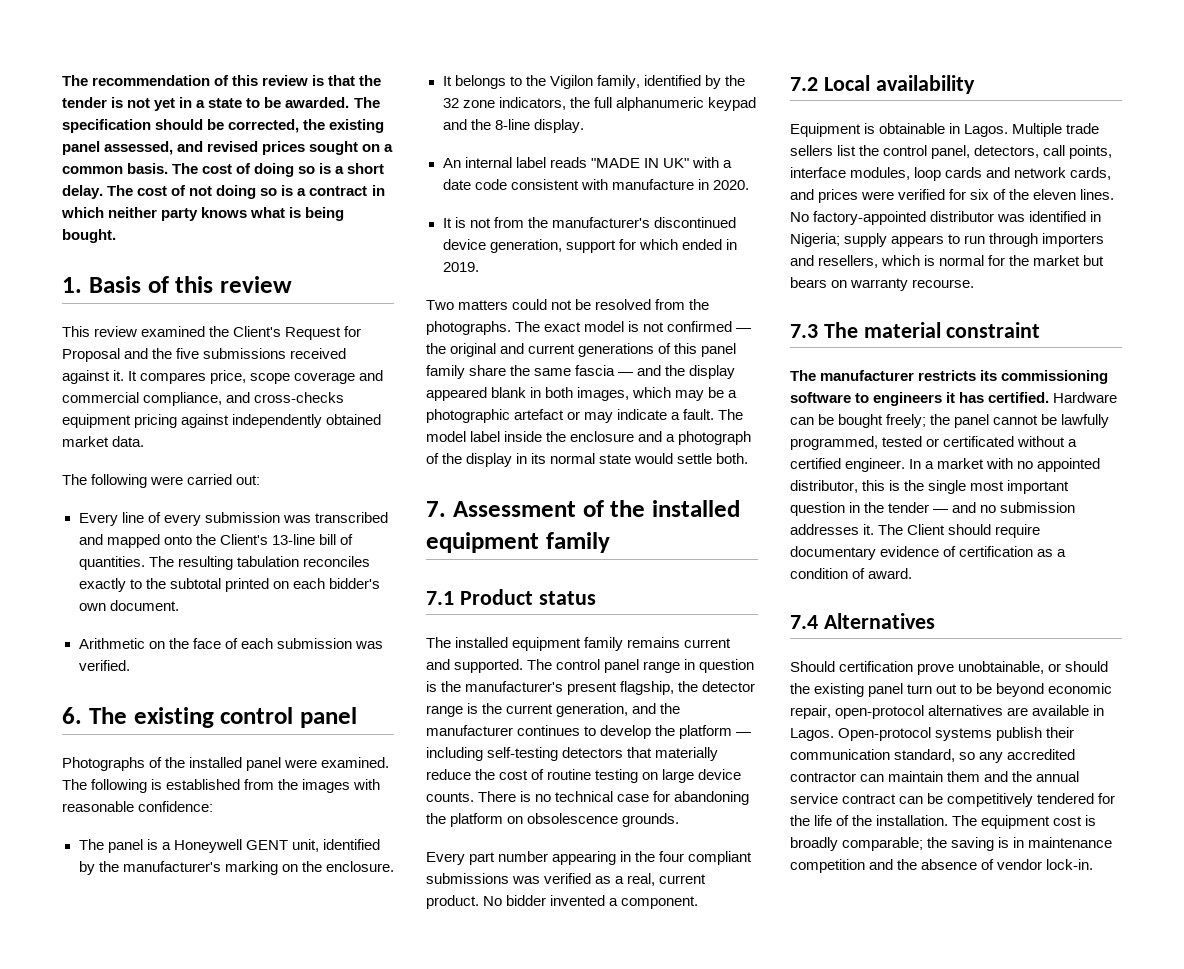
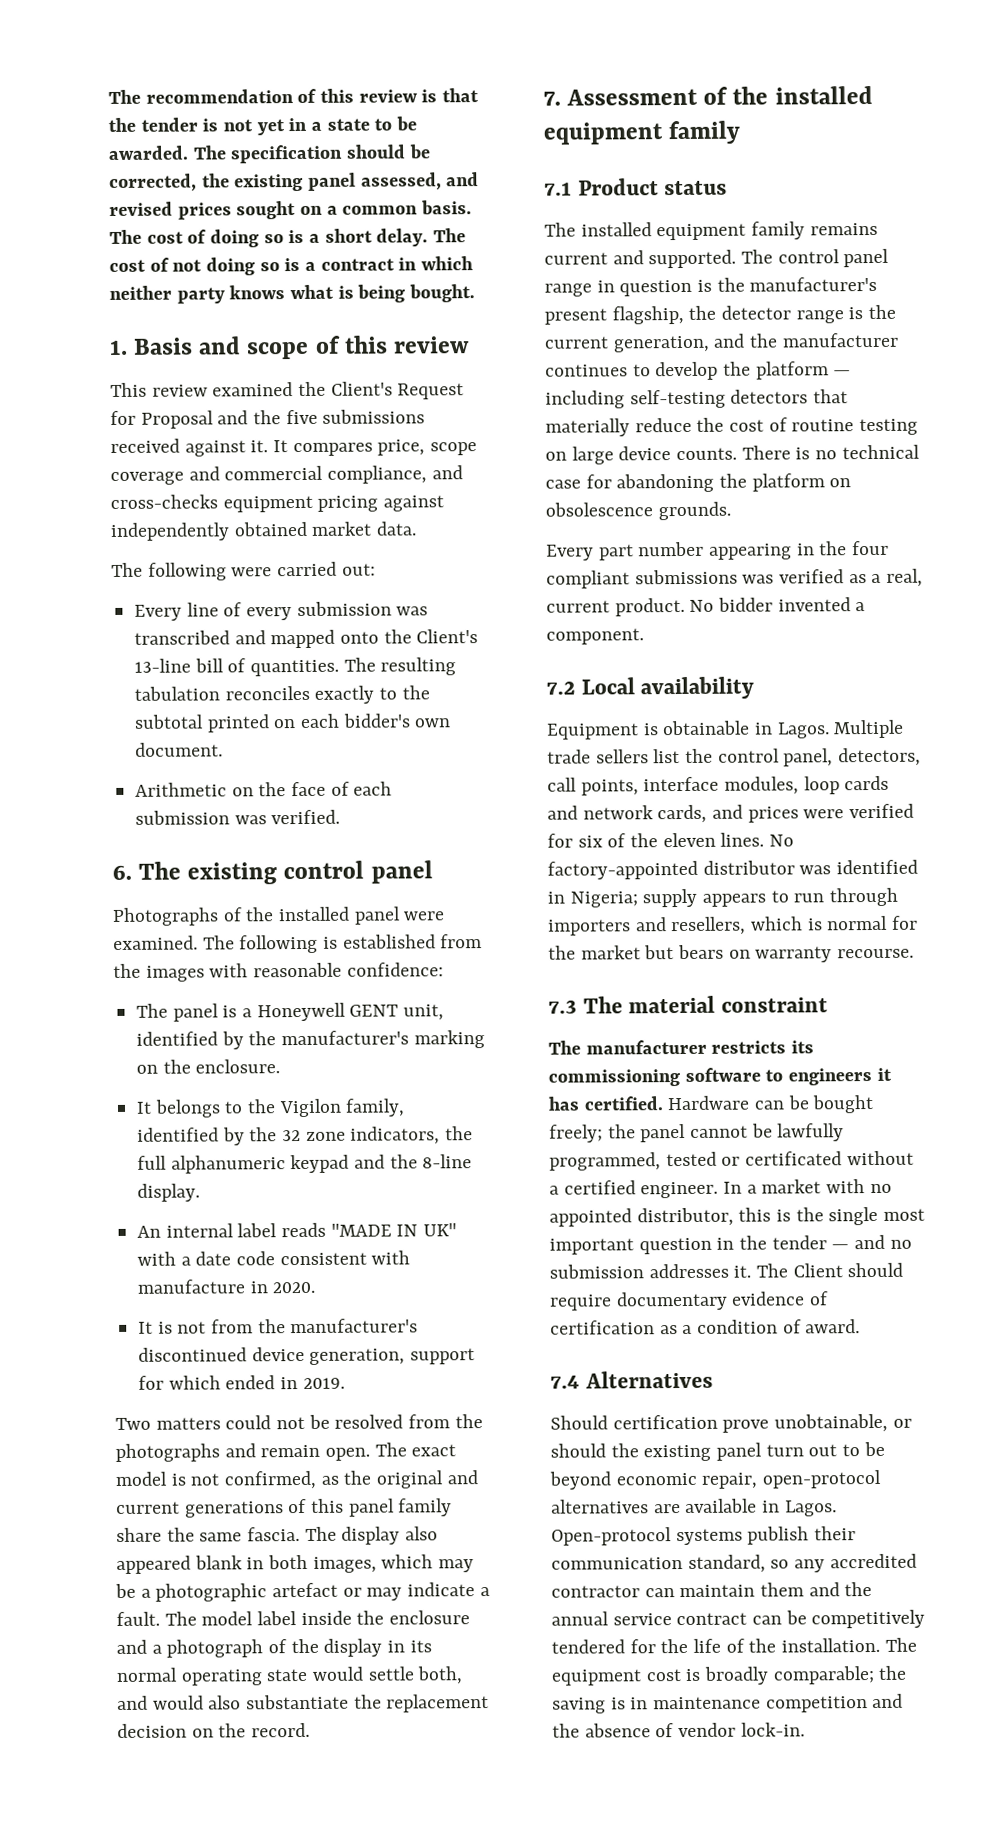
(141, 284) none -> [198,336,310,360] and scope
[426,321,511,335] photographs. -> [115,1443,371,1462] photographs and remain open.
[667,321,752,332] confirmed — -> [224,1470,339,1490] confirmed, as
[575,365,736,379] fascia — and the display -> [247,1526,439,1545] fascia. The display also
(596, 458) none -> [180,1669,263,1686] operating
[716,453,749,464] both. -> [417,1666,464,1685] [117,1694,490,1713] [117,1722,311,1738] both, and would also substantiate the replacement decision on the record.

